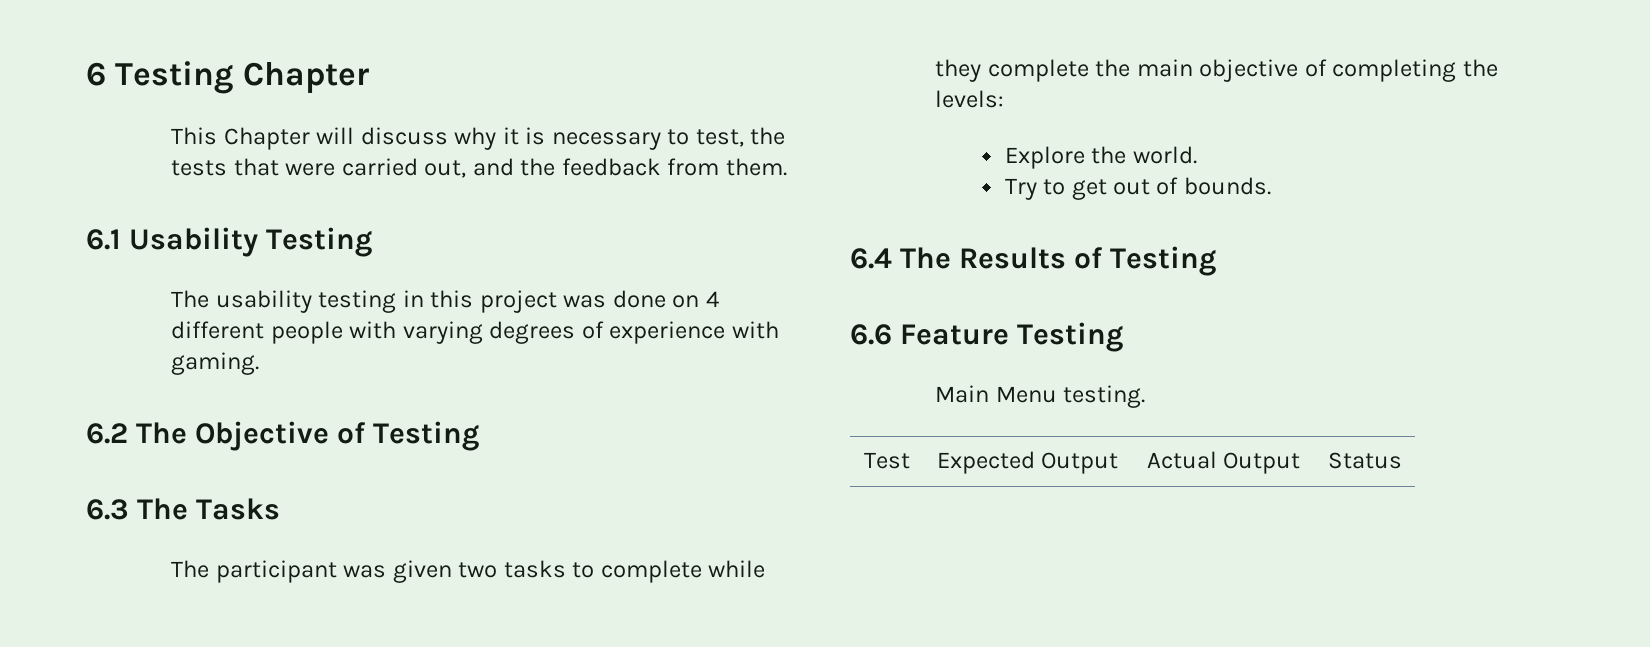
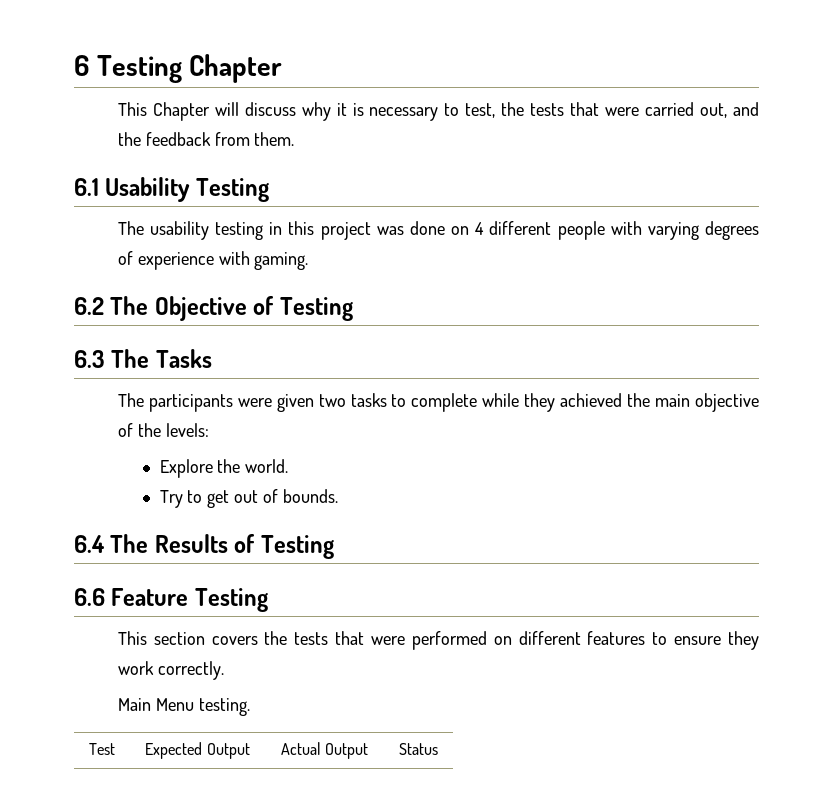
[215,560,387,583] participant was -> [148,394,272,412] participants were
[987,59,1089,82] complete -> [560,393,623,407] achieved
[1332,59,1457,82] completing -> (133, 430) none
(1124, 337) none -> [117,631,759,650] [117,661,224,680] // This section covers the tests that were performed on different features to ensure they work correctly.

